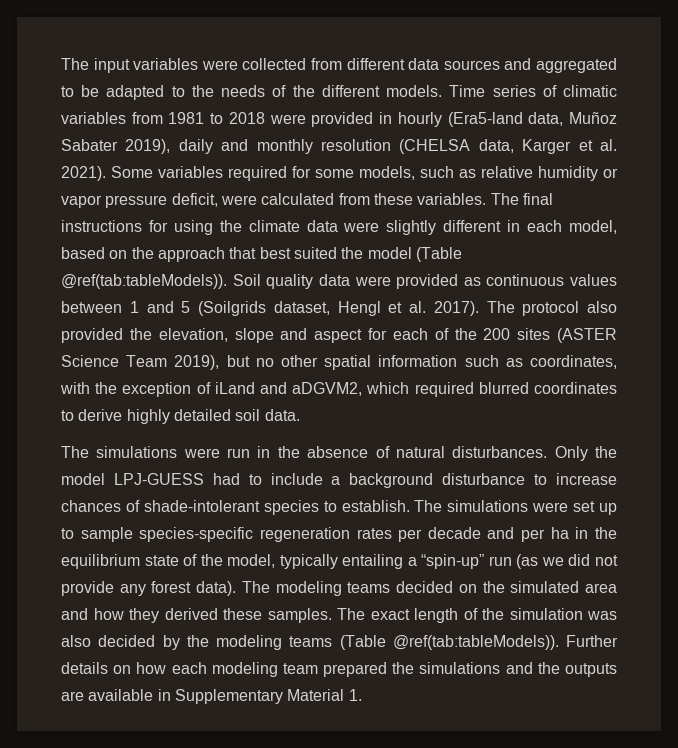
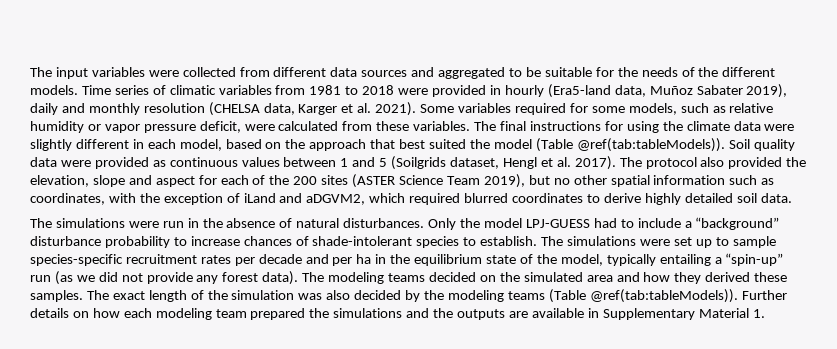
[106,85,185,100] adapted to -> [544,67,614,77] suitable for
[349,473,526,488] background disturbance -> [695,217,780,230] [30,236,170,248] “background” disturbance probability
[259,527,350,542] regeneration -> [125,254,197,264] recruitment

